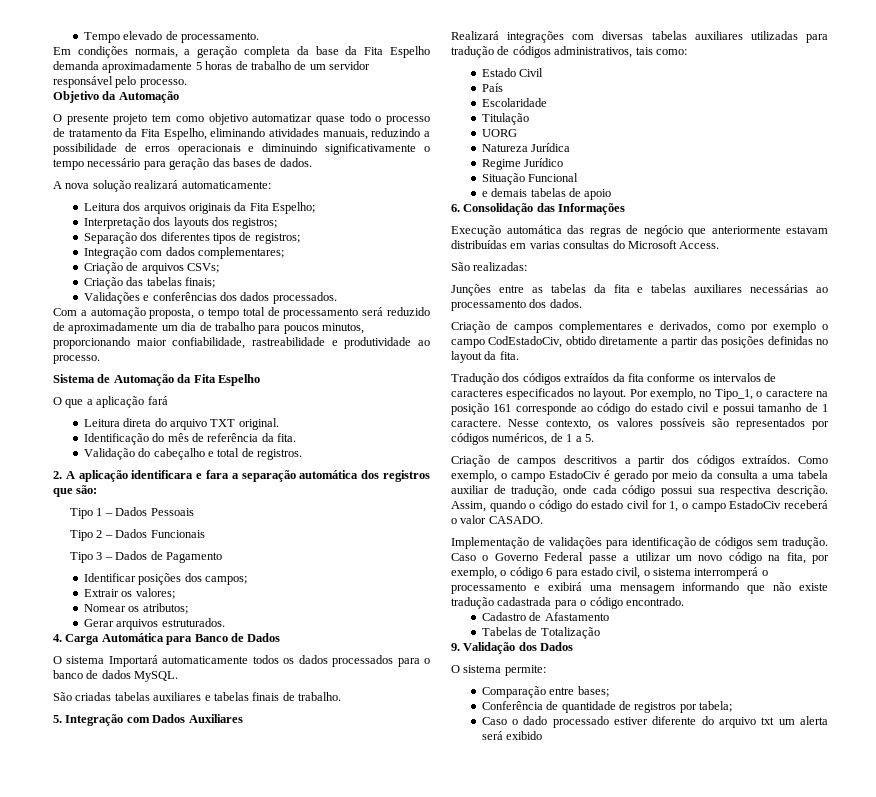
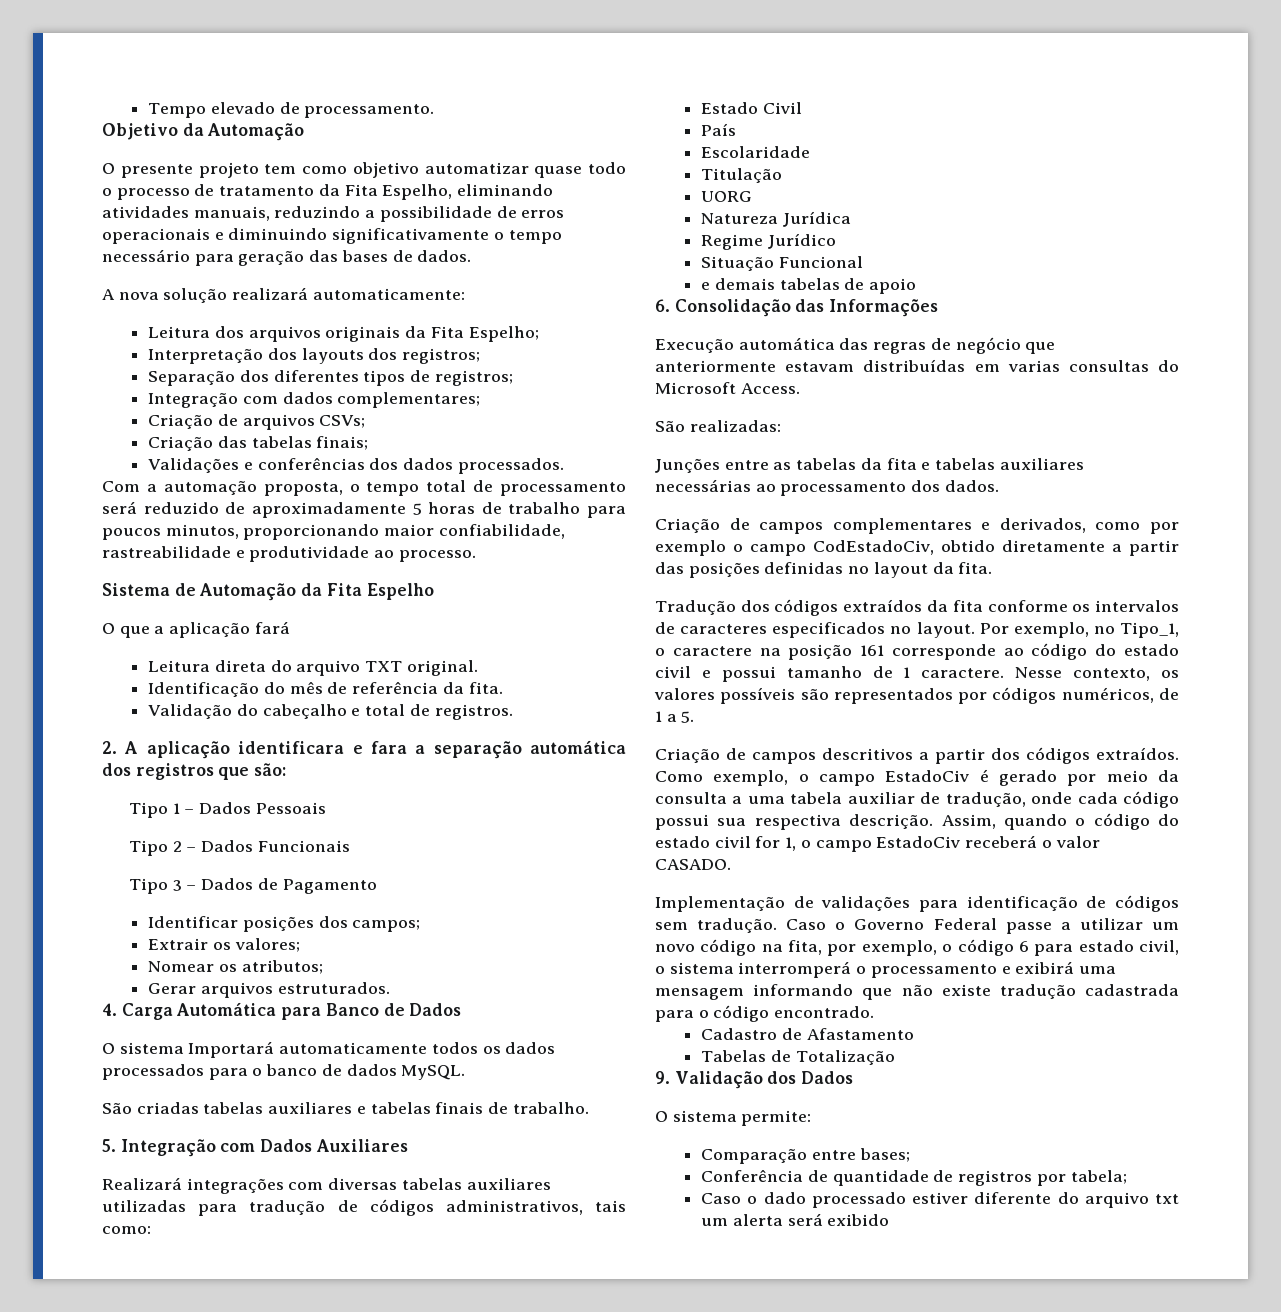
[53,46,431,58] [53,61,370,73] [53,76,187,88] // Em condições normais, a geração completa da base da Fita Espelho demanda aproximadamente 5 horas de trabalho de um servidor responsável pelo processo. -> (435, 111) none
[161,322,197,331] um dia -> [412,502,476,515] 5 horas

